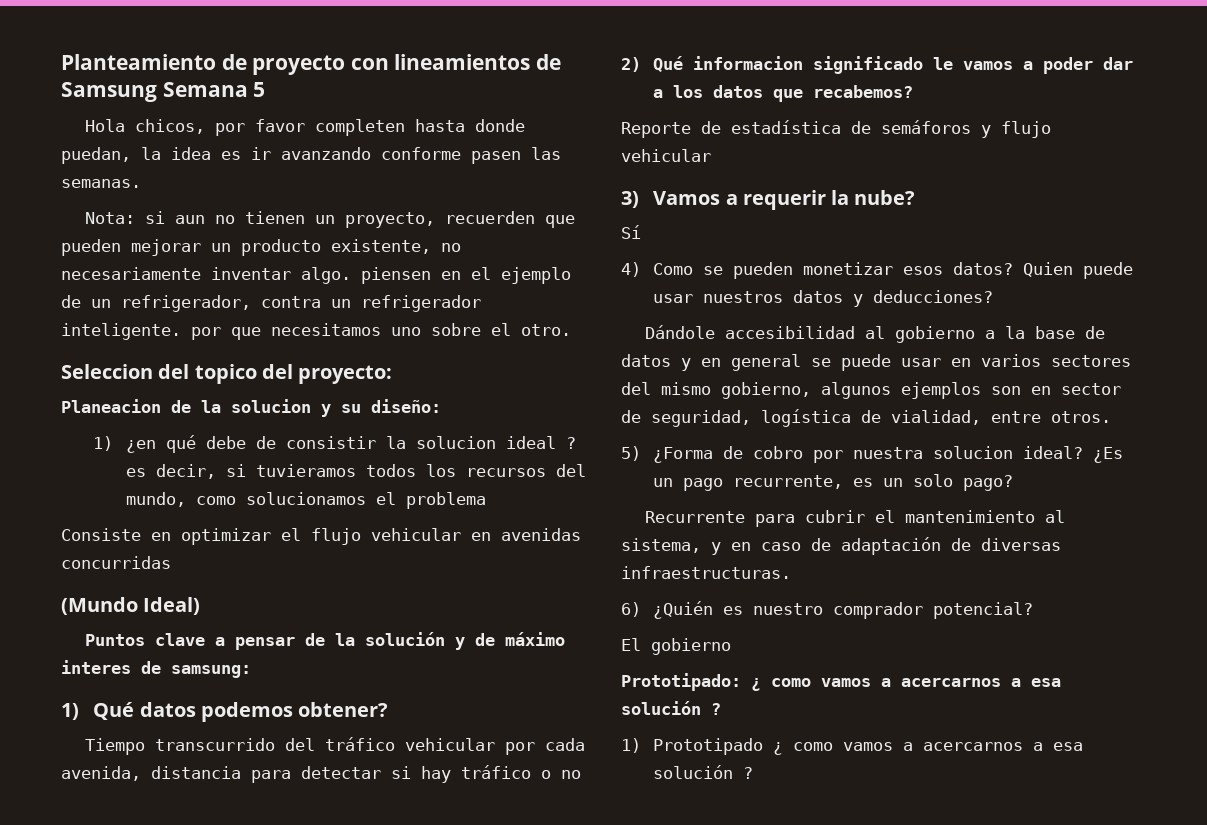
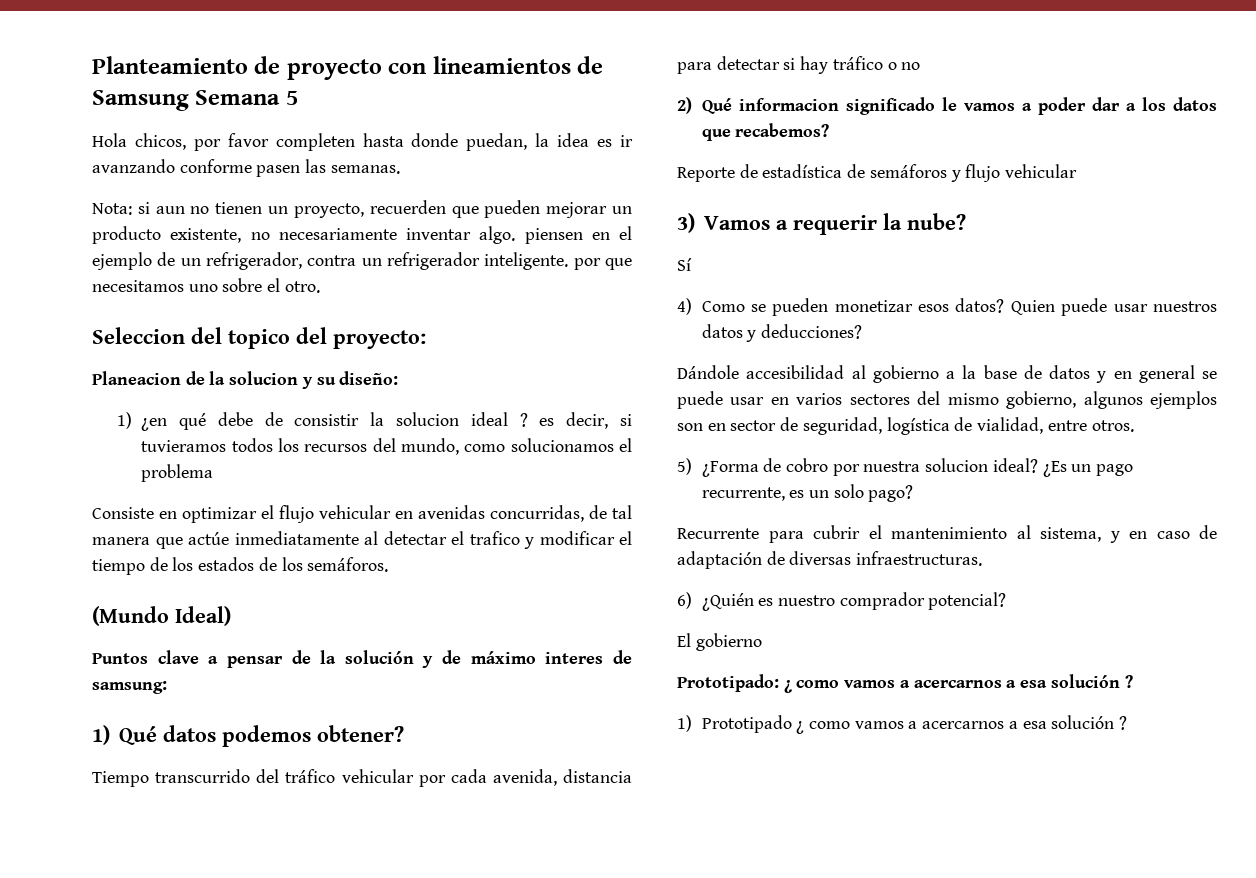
[61,556,171,569] concurridas -> [490,505,632,522] [92,531,632,549] [92,557,389,575] concurridas, de tal manera que actúe inmediatamente al detectar el trafico y modificar el tiempo de los estados de los semáforos.

